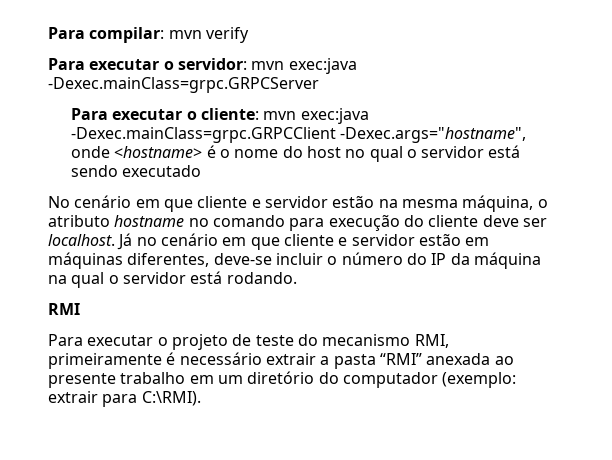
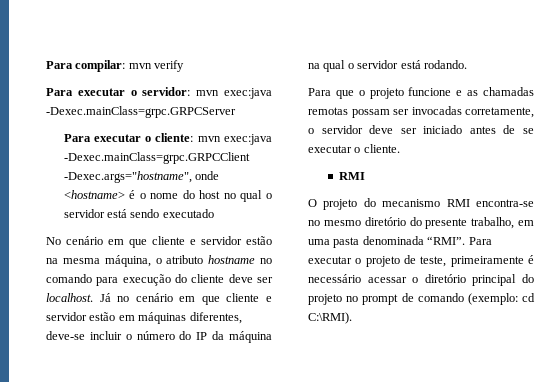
[48,303,80,315] RMI // -> [308,87,534,99] [308,106,534,118] [308,125,534,134] [308,144,400,153] [339,172,366,180] [308,198,534,210] [308,217,534,229] [308,236,466,248] Para que o projeto funcione e as chamadas remotas possam ser invocadas corretamente, o servidor deve ser iniciado antes de se executar o cliente. // RMI // O projeto do mecanismo RMI encontra-se no mesmo diretório do presente trabalho, em uma pasta denominada “RMI”.
[255,334,449,348] [48,352,514,369] [48,371,517,388] [48,391,138,407] teste do mecanismo RMI, primeiramente é necessário extrair a pasta “RMI” anexada ao presente trabalho em um diretório do computador (exemplo: extrair para -> [420,255,534,267] [308,274,534,286] [308,293,535,305] teste, primeiramente é necessário acessar o diretório principal do projeto no prompt de comando (exemplo: cd

